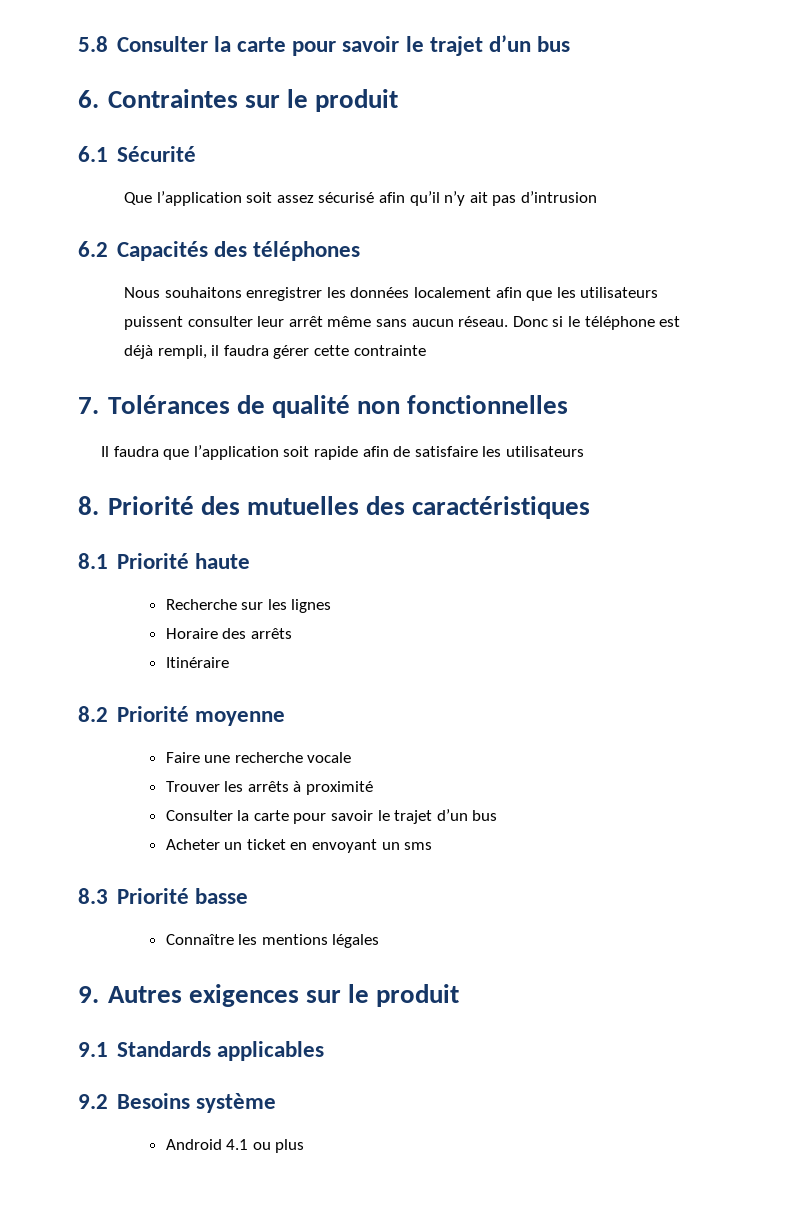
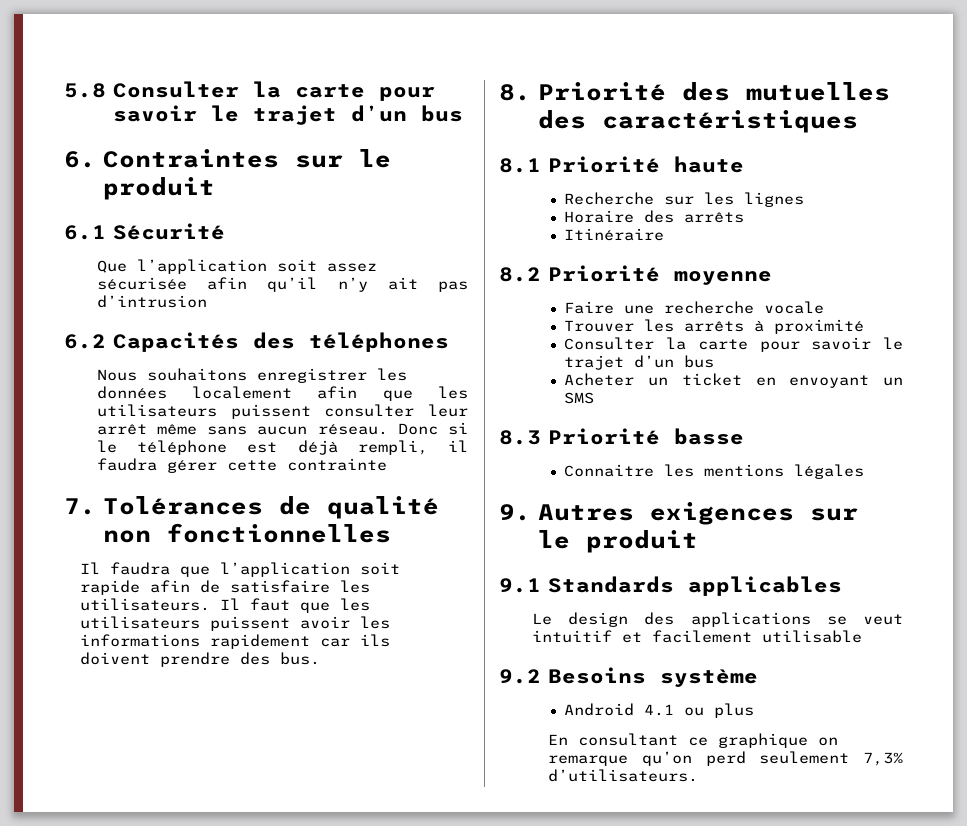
[318,192,375,203] sécurisé -> [96,277,187,290] sécurisée
[505,446,584,457] utilisateurs -> [80,598,371,613] [80,616,391,631] [80,634,391,649] [80,652,321,667] utilisateurs. Il faut que les utilisateurs puissent avoir les informations rapidement car ils doivent prendre des bus.
[404,842,433,850] sms -> [564,392,595,404] SMS
[165,934,234,945] Connaître -> [564,464,655,477] Connaitre
(324, 1051) none -> [531,612,903,627] [531,630,862,643] // Le design des applications se veut intuitif et facilement utilisable
(305, 1146) none -> [548,733,839,748] [548,751,903,766] [548,769,699,782] // En consultant ce graphique on remarque qu’on perd seulement 7,3% d’utilisateurs.

